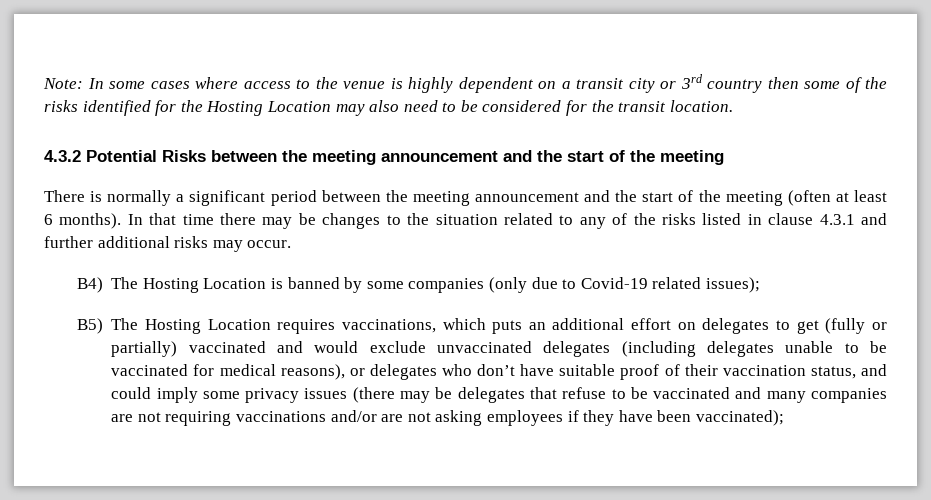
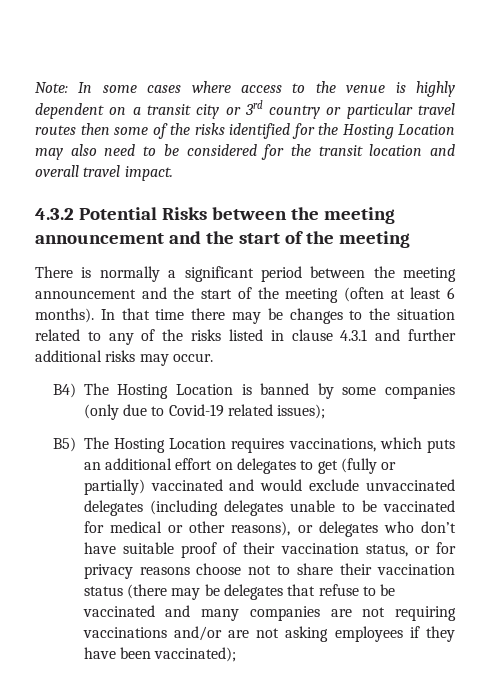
(762, 86) none -> [326,103,456,119] [35,125,76,135] or particular travel routes
[669,100,733,112] location. -> [369,144,455,156] [35,165,173,181] location and overall travel impact.
(276, 370) none -> [167,521,226,533] or other
[860,364,887,376] [111,387,348,403] and could imply some privacy issues -> [414,542,456,554] [83,563,455,579] [83,586,123,596] or for privacy reasons choose not to share their vaccination status

